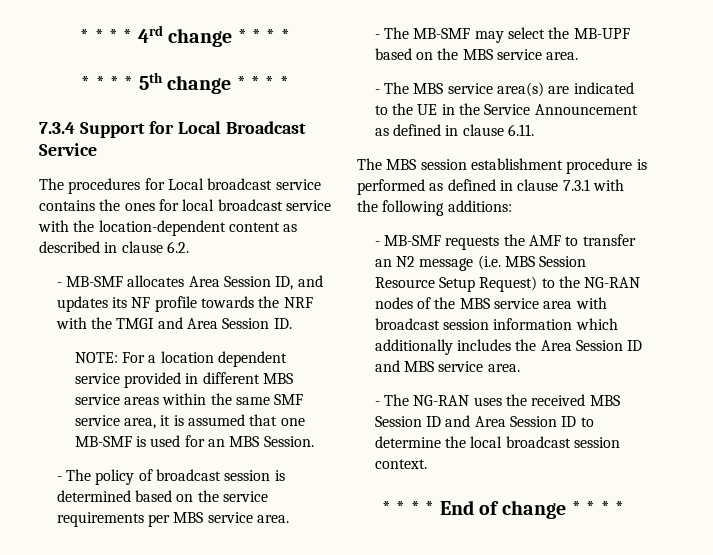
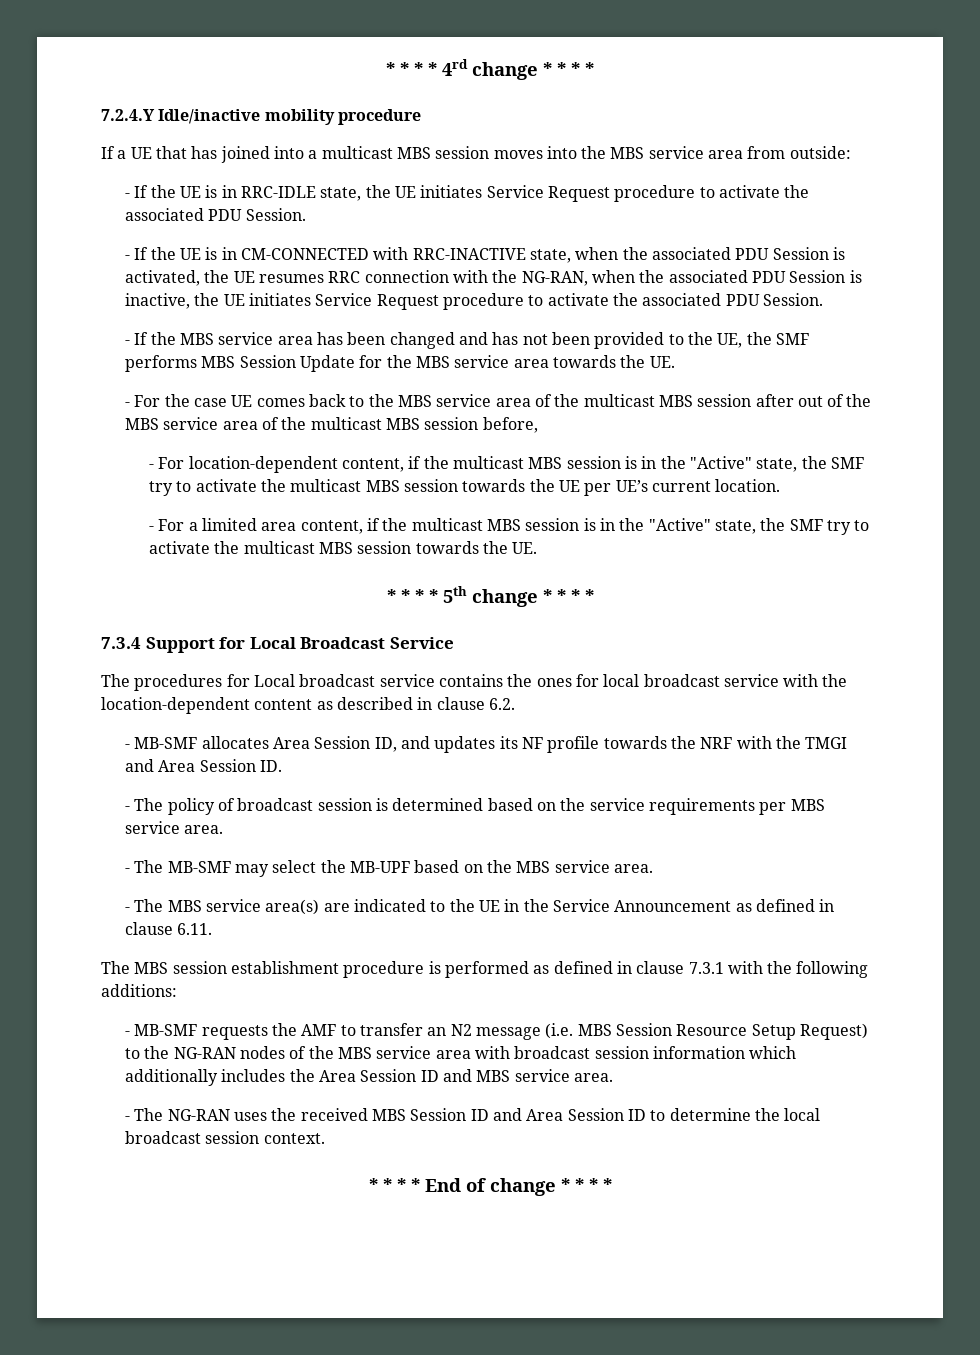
(290, 36) none -> [101,109,421,125] [101,146,851,163] [125,185,810,202] [125,208,306,221] [125,247,845,263] [125,270,862,286] [125,293,823,310] [125,332,809,349] [125,355,675,372] [125,394,872,407] [125,417,538,433] [149,456,864,473] [149,479,781,496] [149,518,870,535] [149,541,538,554] // 7.2.4.Y Idle/inactive mobility procedure // If a UE that has joined into a multicast MBS session moves into the MBS service area from outside: // - If the UE is in RRC-IDLE state, the UE initiates Service Request procedure to activate the associated PDU Session. // - If the UE is in CM-CONNECTED with RRC-INACTIVE state, when the associated PDU Session is activated, the UE resumes RRC connection with the NG-RAN, when the associated PDU Session is inactive, the UE initiates Service Request procedure to activate the associated PDU Session. // - If the MBS service area has been changed and has not been provided to the UE, the SMF performs MBS Session Update for the MBS service area towards the UE. // - For the case UE comes back to the MBS service area of the multicast MBS session after out of the MBS service area of the multicast MBS session before, // - For location-dependent content, if the multicast MBS session is in the "Active" state, the SMF try to activate the multicast MBS session towards the UE per UE’s current location. // - For a limited area content, if the multicast MBS session is in the "Active" state, the SMF try to activate the multicast MBS session towards the UE.
[74,351,287,367] [74,372,293,388] [74,393,304,405] [74,414,305,429] [74,435,314,447] // NOTE: For a location dependent service provided in different MBS service areas within the same SMF service area, it is assumed that one MB-SMF is used for an MBS Session. -> (283, 766) none

